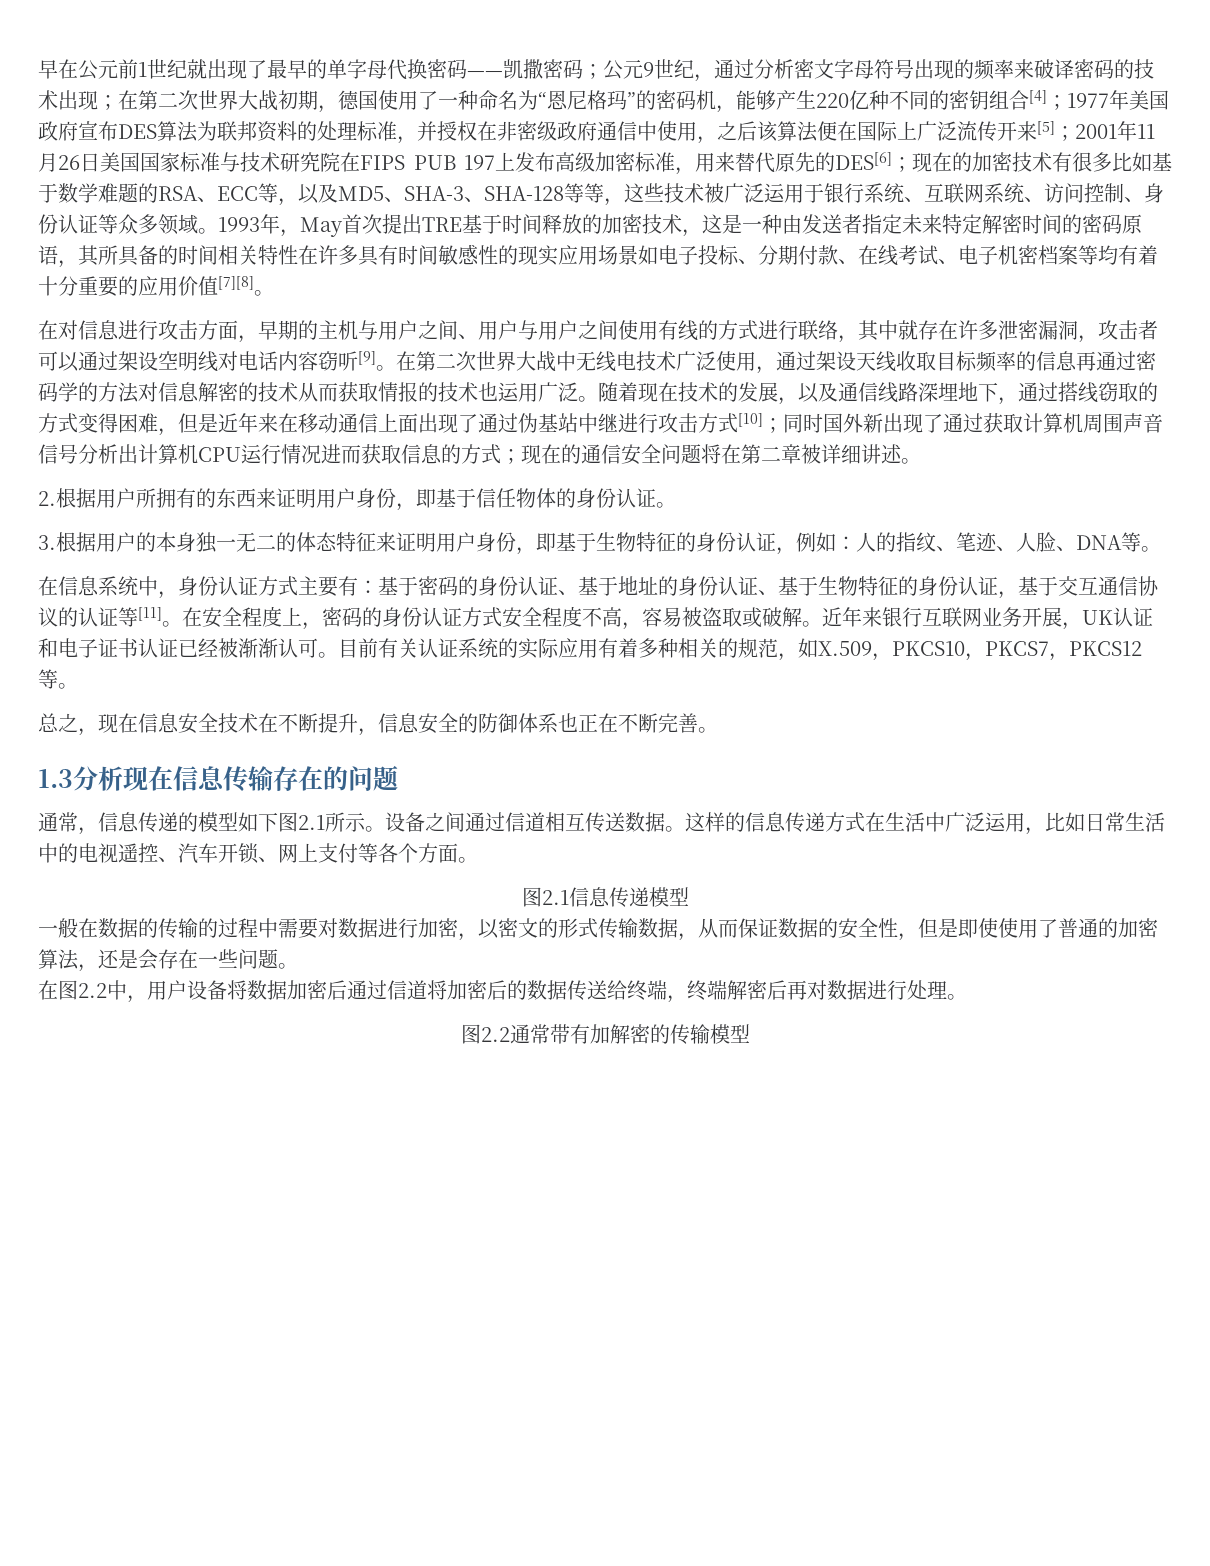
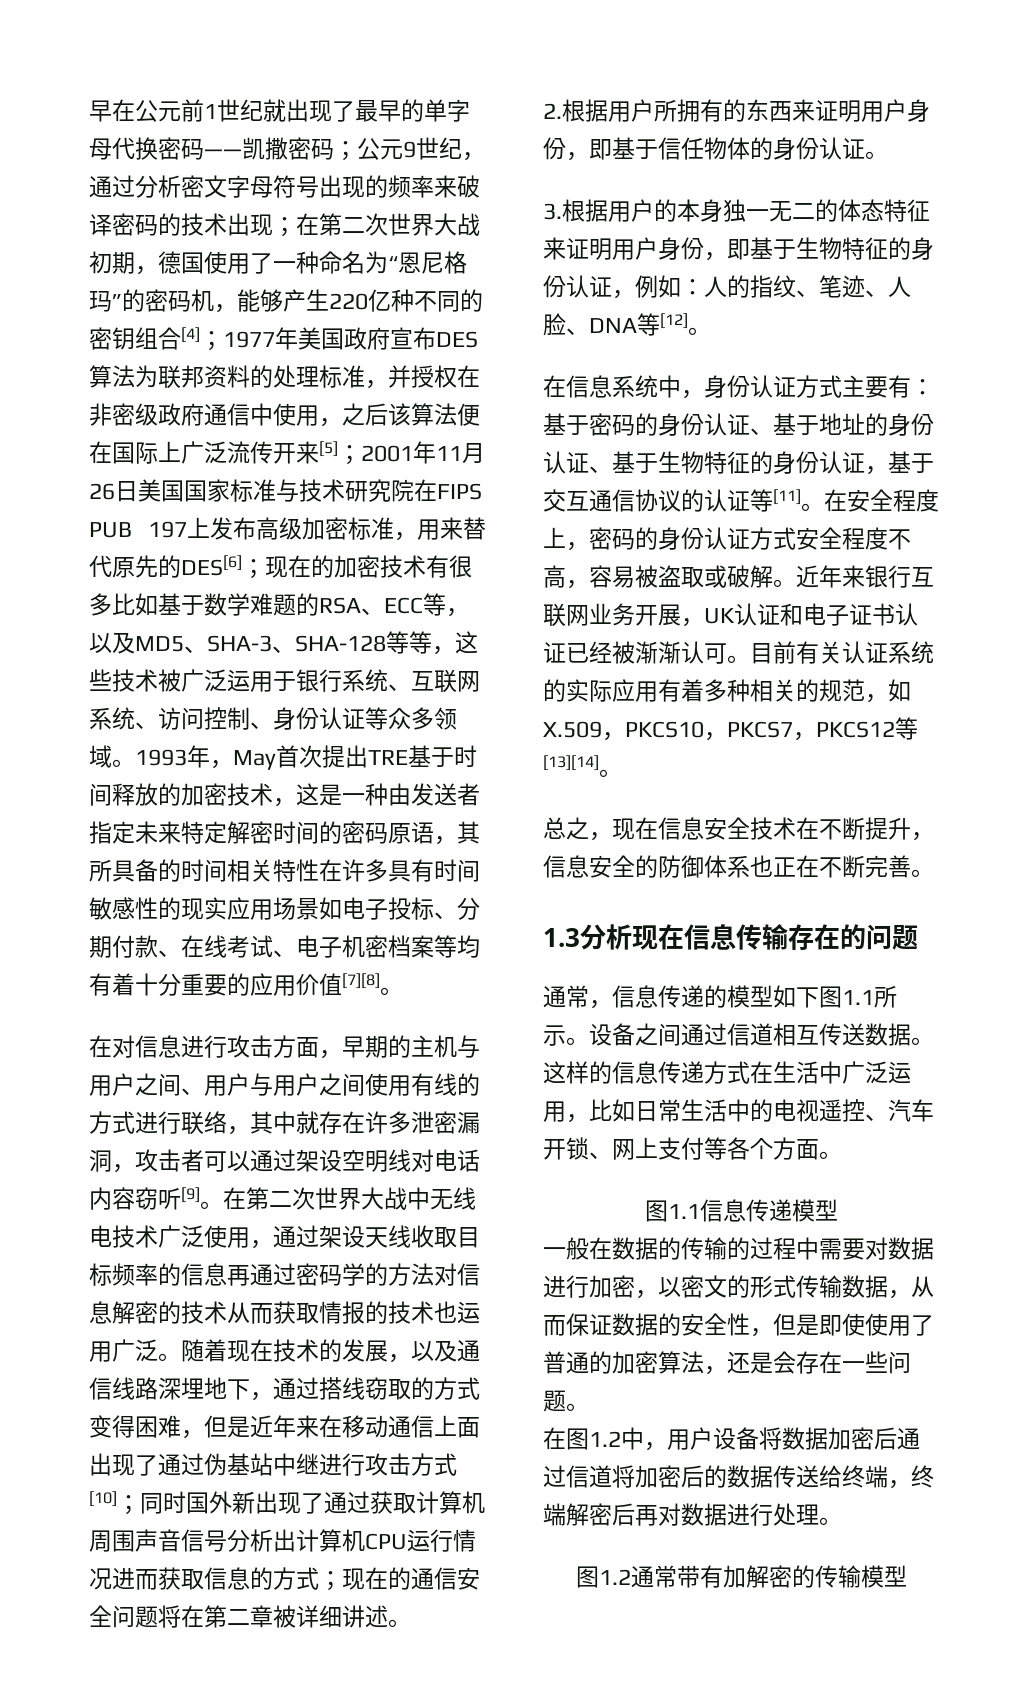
(1141, 542) none -> [660,313,688,329] [12]
(58, 679) none -> [543,755,599,771] [13][14]
[298,815,325,830] 2.1 -> [842,990,874,1005] 1.1
[541,890,569,905] 2.1 -> [668,1204,700,1219] 1.1
[78,983,107,998] 2.2 -> [589,1431,621,1447] 1.2
[480,1027,510,1042] 2.2 -> [599,1569,631,1585] 1.2

